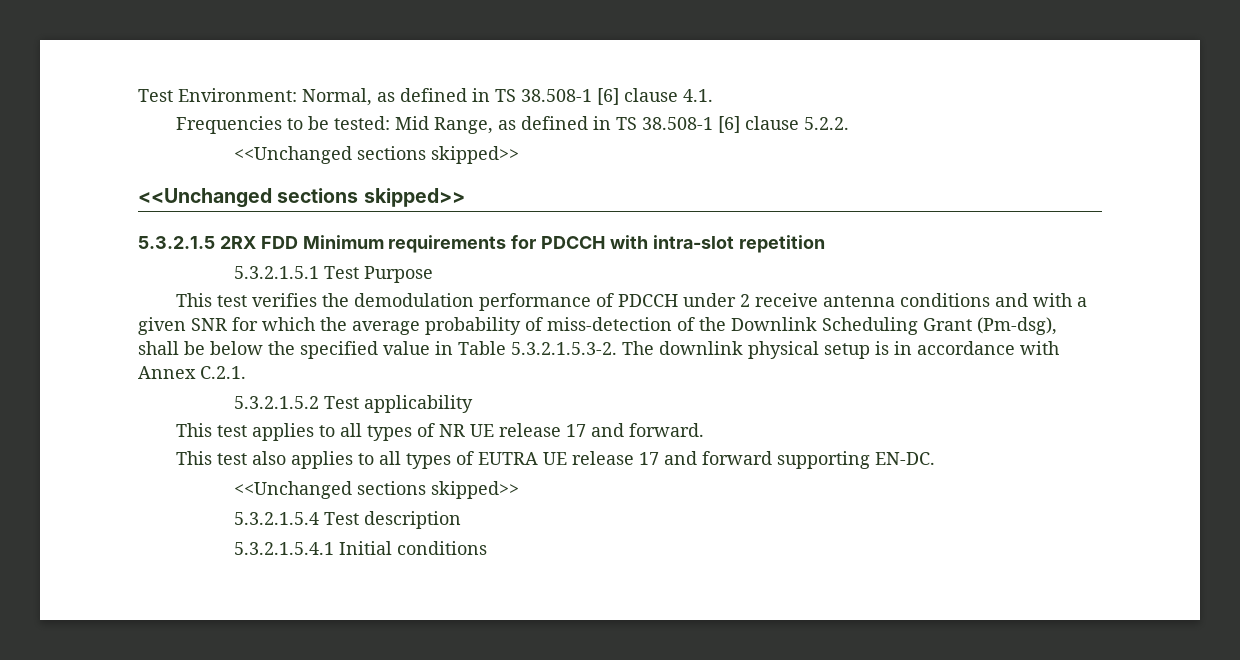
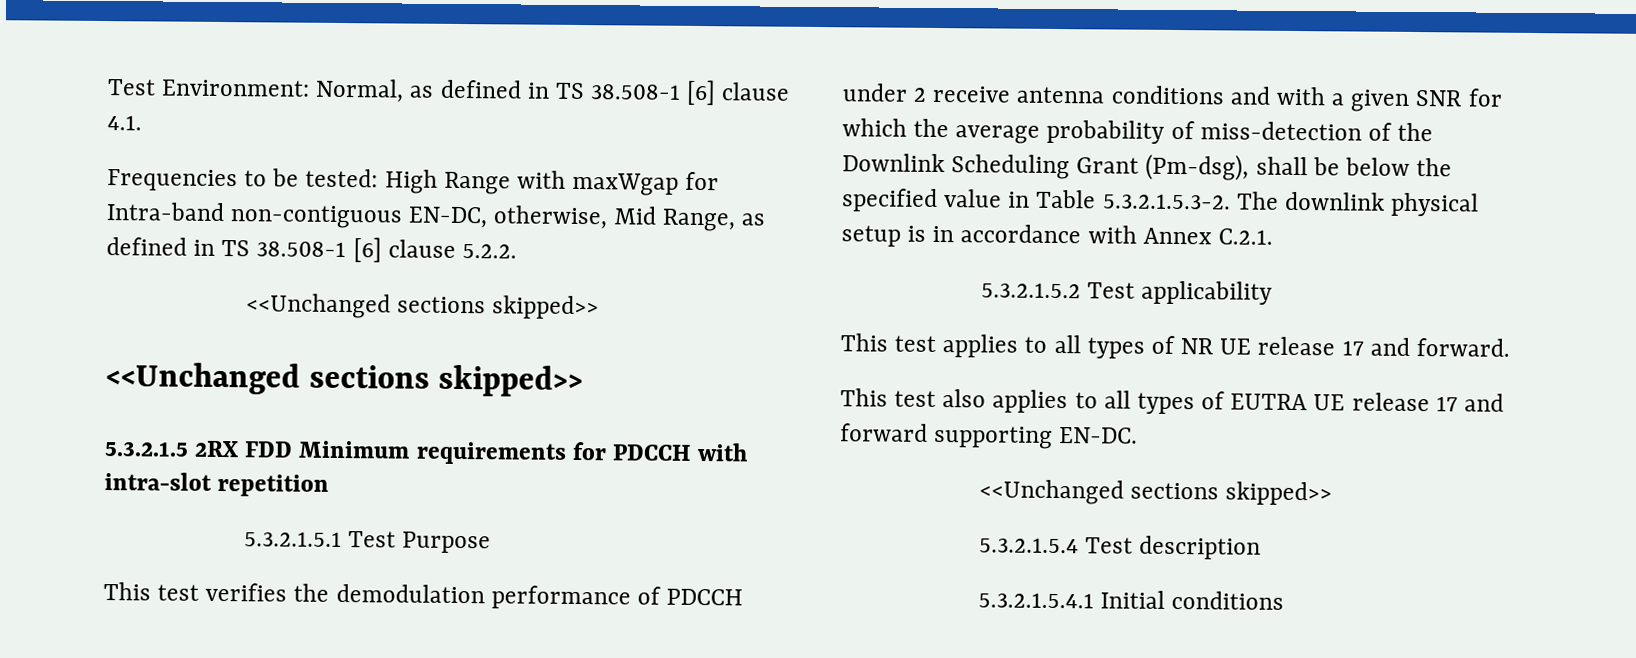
(390, 123) none -> [384,169,720,196] [106,202,609,230] High Range with maxWgap for Intra-band non-contiguous EN-DC, otherwise,

